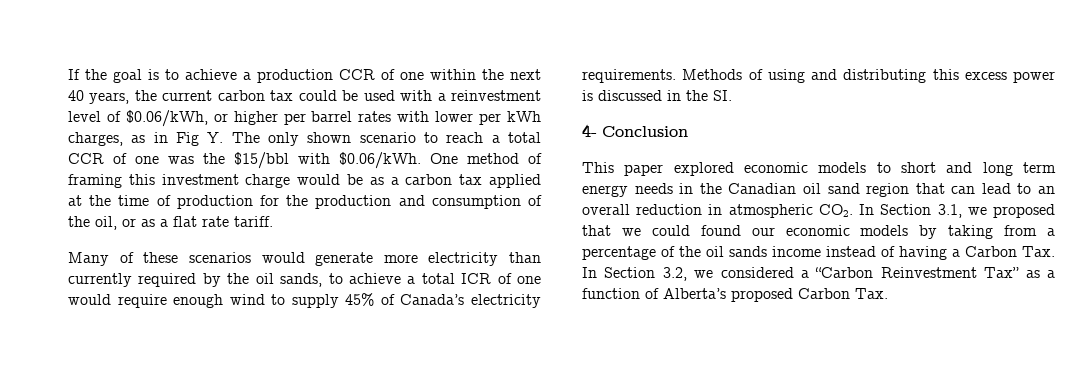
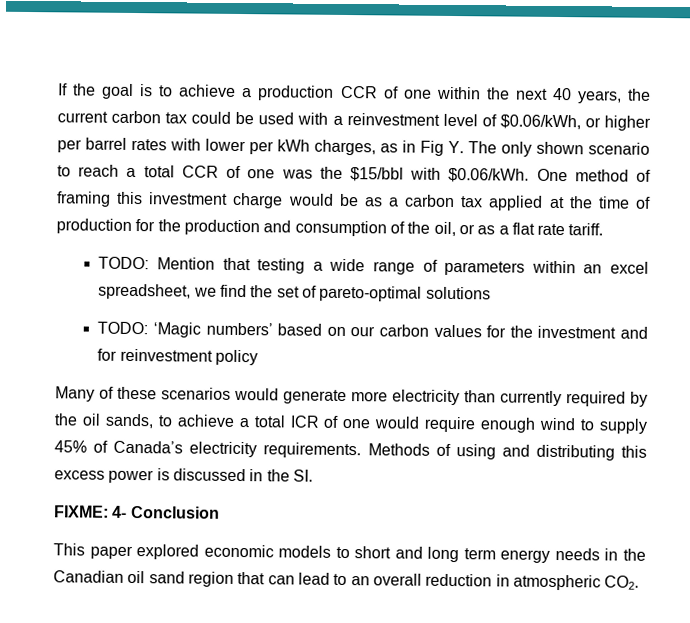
(273, 221) none -> [98,256,649,276] [98,283,491,302] [97,321,648,339] [97,348,258,366] // TODO: Mention that testing a wide range of parameters within an excel spreadsheet, we find the set of pareto-optimal solutions // TODO: ‘Magic numbers’ based on our carbon values for the investment and for reinvestment policy
(732, 95) none -> [54,505,109,518] FIXME:
[859,204,1055,218] [582,225,1055,239] [582,246,1055,260] [582,267,1055,281] [582,288,888,302] In Section 3.1, we proposed that we could found our economic models by taking from a percentage of the oil sands income instead of having a Carbon Tax. In Section 3.2, we considered a “Carbon Reinvestment Tax” as a function of Alberta’s proposed Carbon Tax. -> (640, 582) none

